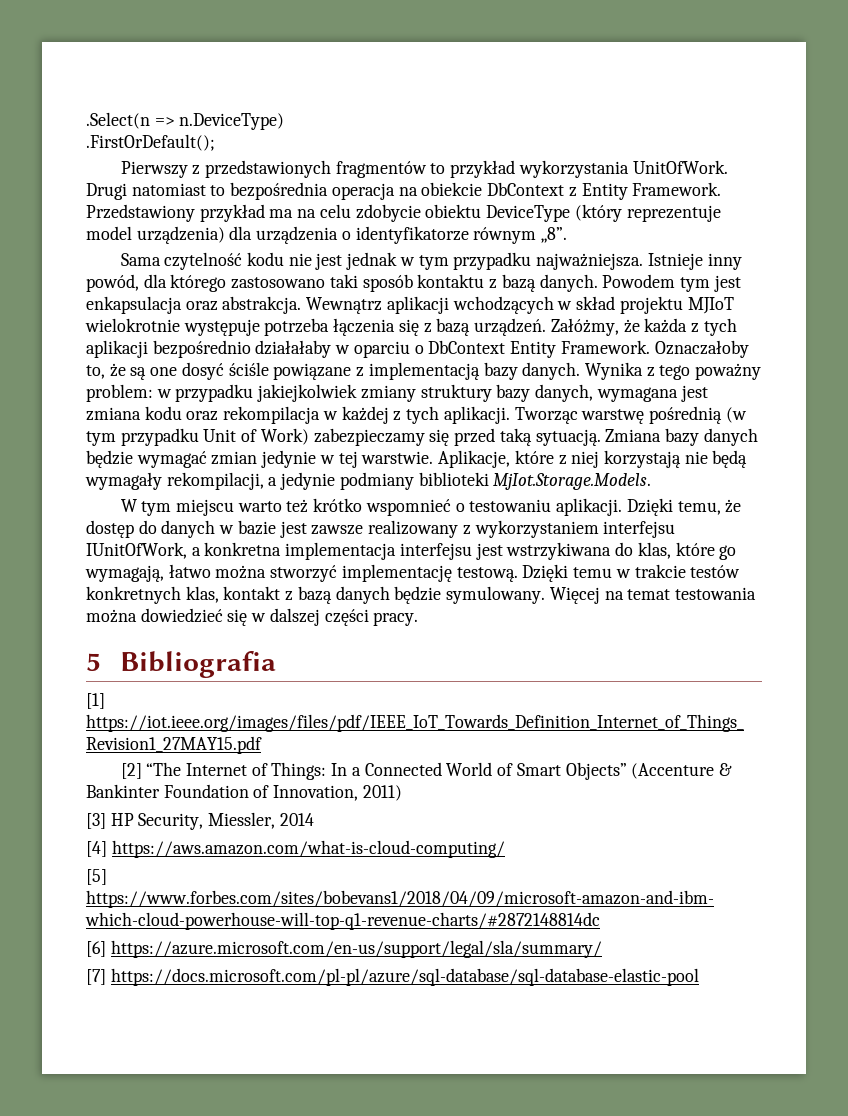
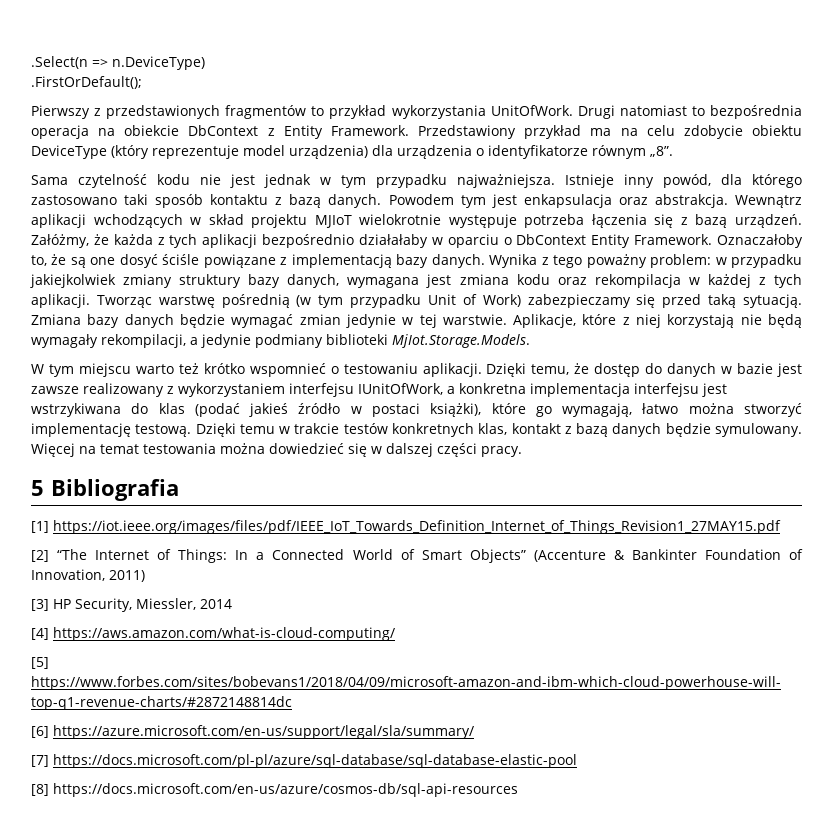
[637,542,671,559] klas, -> [158,403,482,417] klas (podać jakieś źródło w postaci książki),
(699, 977) none -> [31,783,518,797] // [8] https://docs.microsoft.com/en-us/azure/cosmos-db/sql-api-resources

